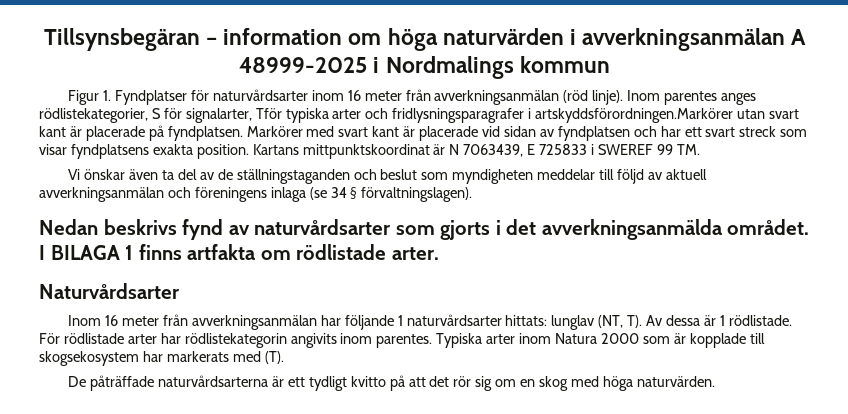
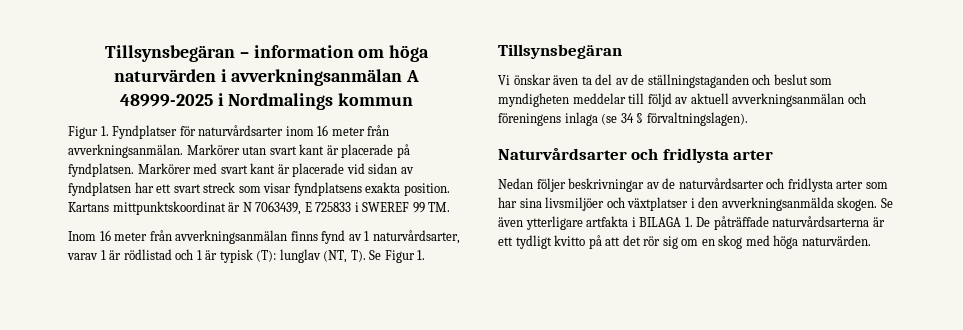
[434,90,757,105] [39,108,734,123] avverkningsanmälan (röd linje). Inom parentes anges rödlistekategorier, S för signalarter, Tför typiska arter och fridlysningsparagrafer i artskyddsförordningen.Markörer -> [68,144,240,158] avverkningsanmälan. Markörer
[633,126,657,137] och -> (131, 189) none
(700, 149) none -> [68,230,460,244] [67,249,426,263] [498,44,622,59] // Inom 16 meter från avverkningsanmälan finns fynd av 1 naturvårdsarter, varav 1 är rödlistad och 1 är typisk (T): lunglav (NT, T). Se Figur 1. // Tillsynsbegäran
[39,219,810,240] [39,244,439,260] [39,283,180,299] [68,314,792,330] [39,333,765,348] [39,351,284,366] Nedan beskrivs fynd av naturvårdsarter som gjorts i det avverkningsanmälda området. I BILAGA 1 finns artfakta om rödlistade arter. // Naturvårdsarter // Inom 16 meter från avverkningsanmälan har följande 1 naturvårdsarter hittats: lunglav (NT, T). Av dessa är 1 rödlistade. För rödlistade arter har rödlistekategorin angivits inom parentes. Typiska arter inom Natura 2000 som är kopplade till skogsekosystem har markerats med (T). // -> [498,148,774,163] [498,178,888,192] [498,197,893,211] [498,216,693,230] Naturvårdsarter och fridlysta arter // Nedan följer beskrivningar av de naturvårdsarter och fridlysta arter som har sina livsmiljöer och växtplatser i den avverkningsanmälda skogen. Se även ytterligare artfakta i BILAGA 1.

